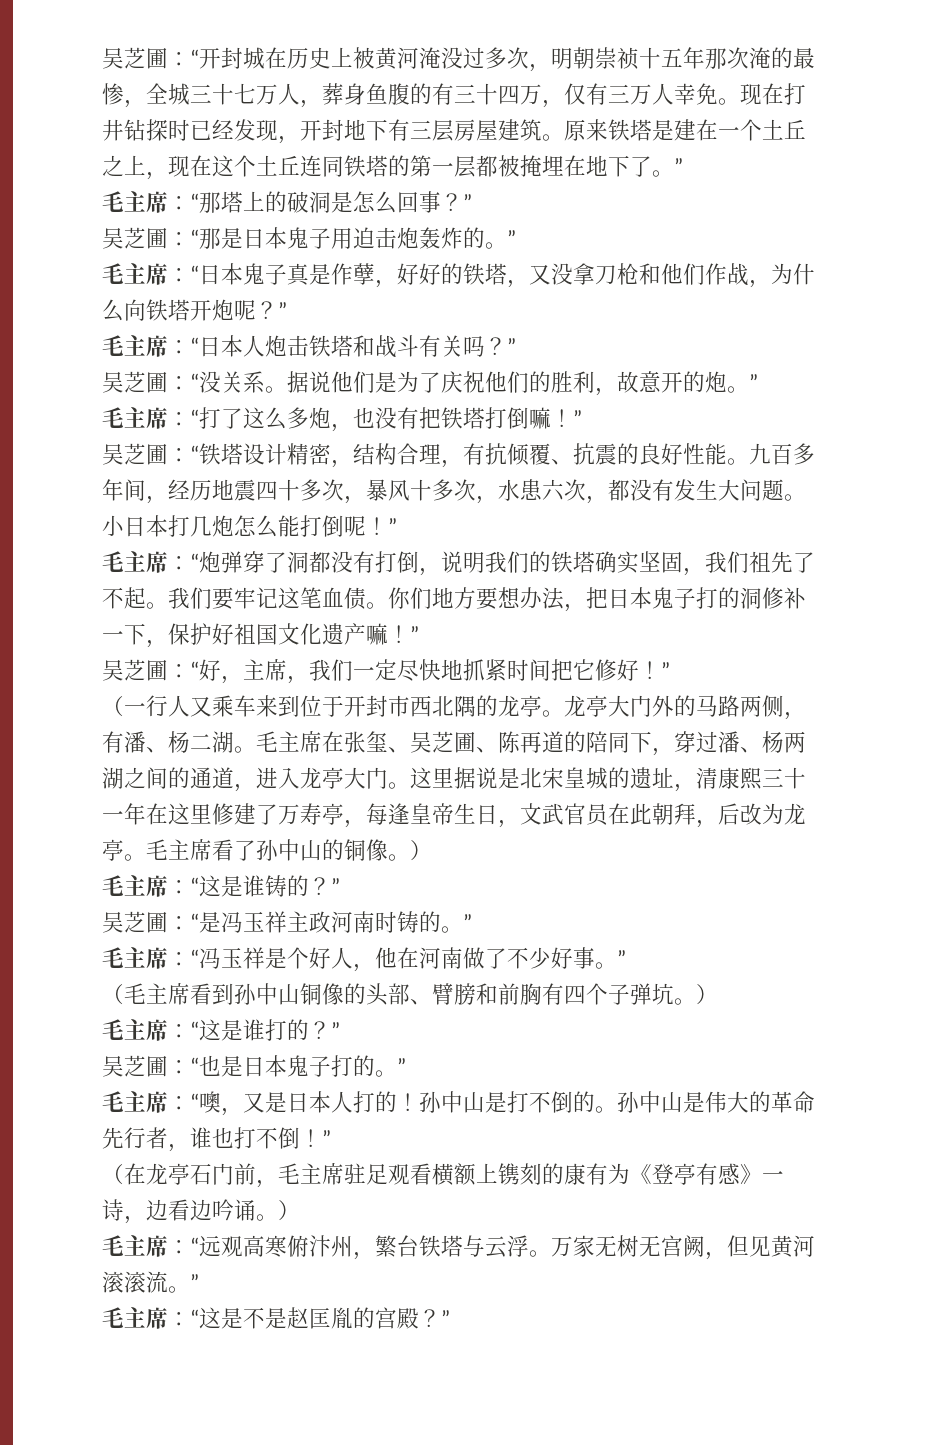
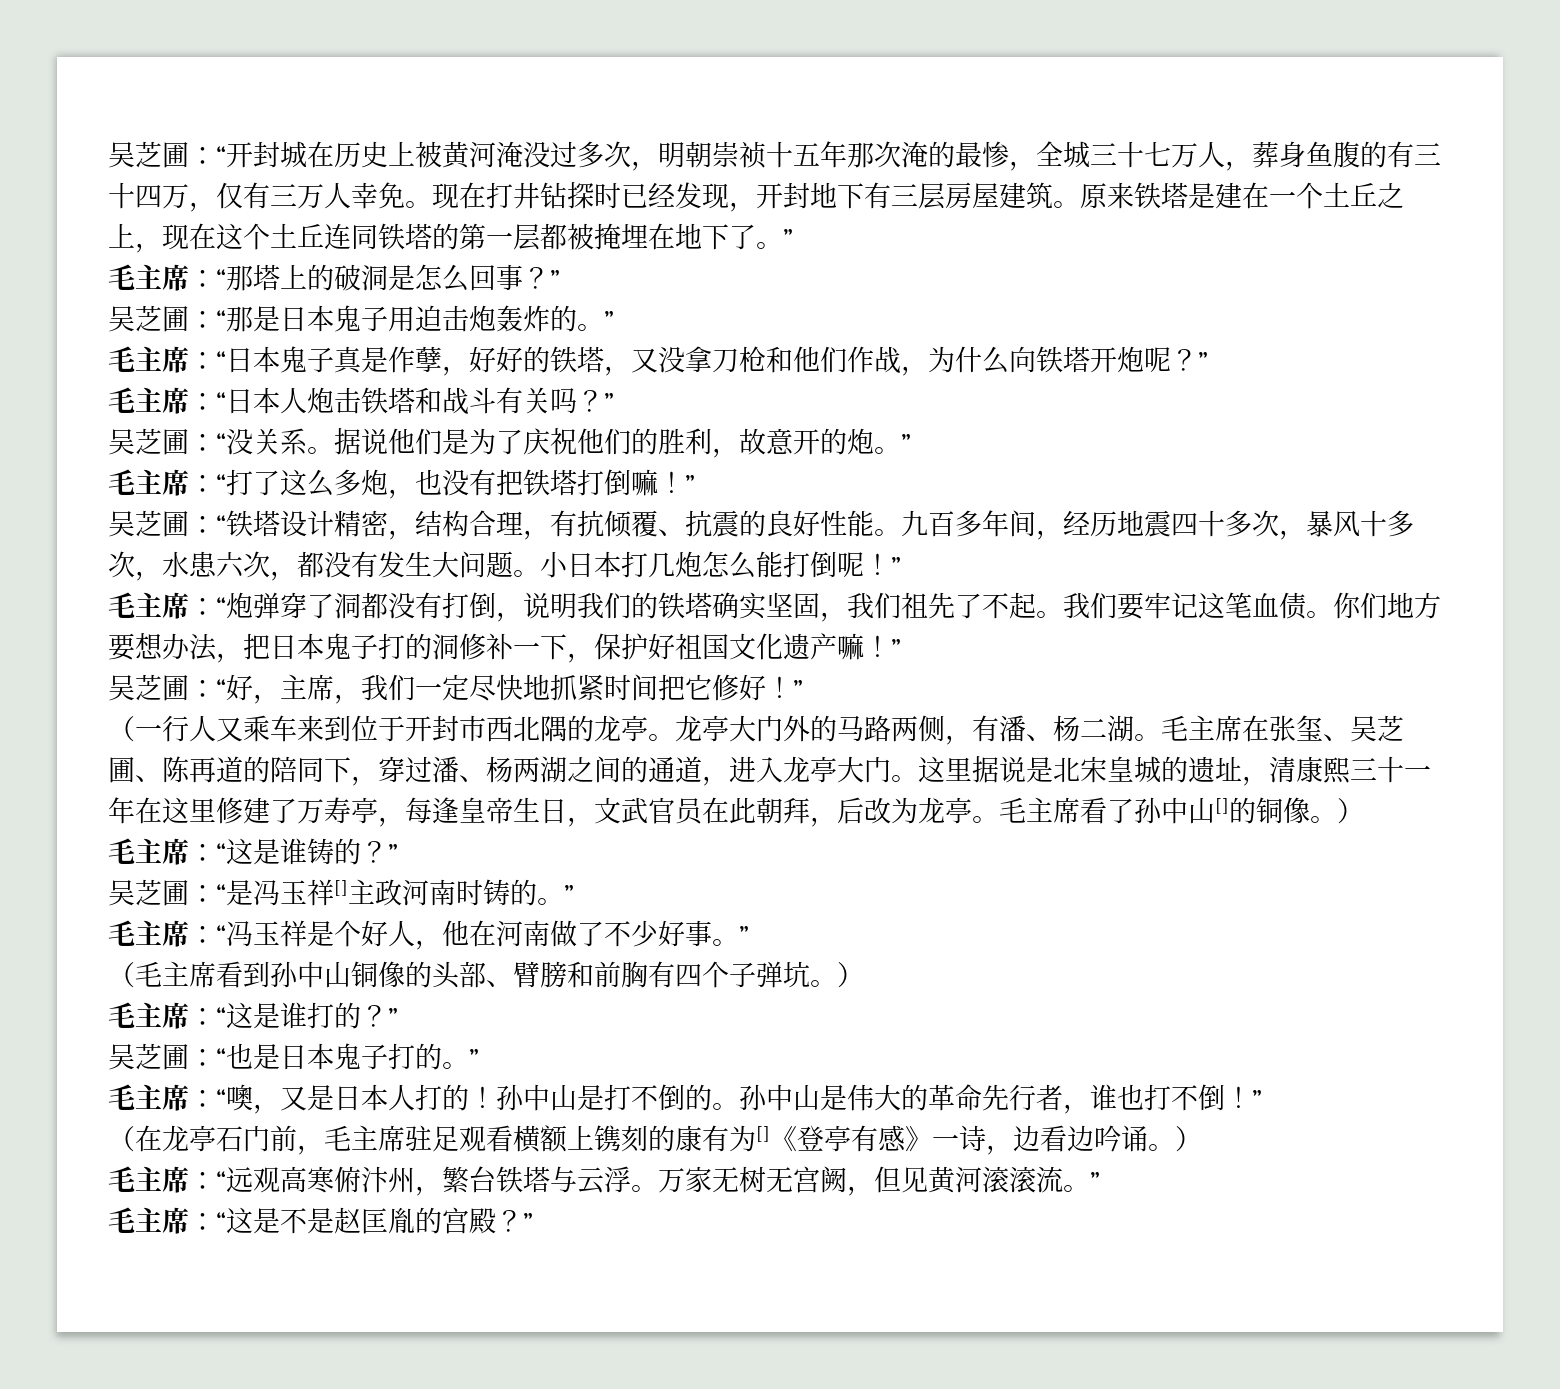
(322, 850) none -> [1215,798,1229,814] []
(287, 922) none -> [334,880,348,896] []
(630, 1173) none -> [756,1126,770,1142] []

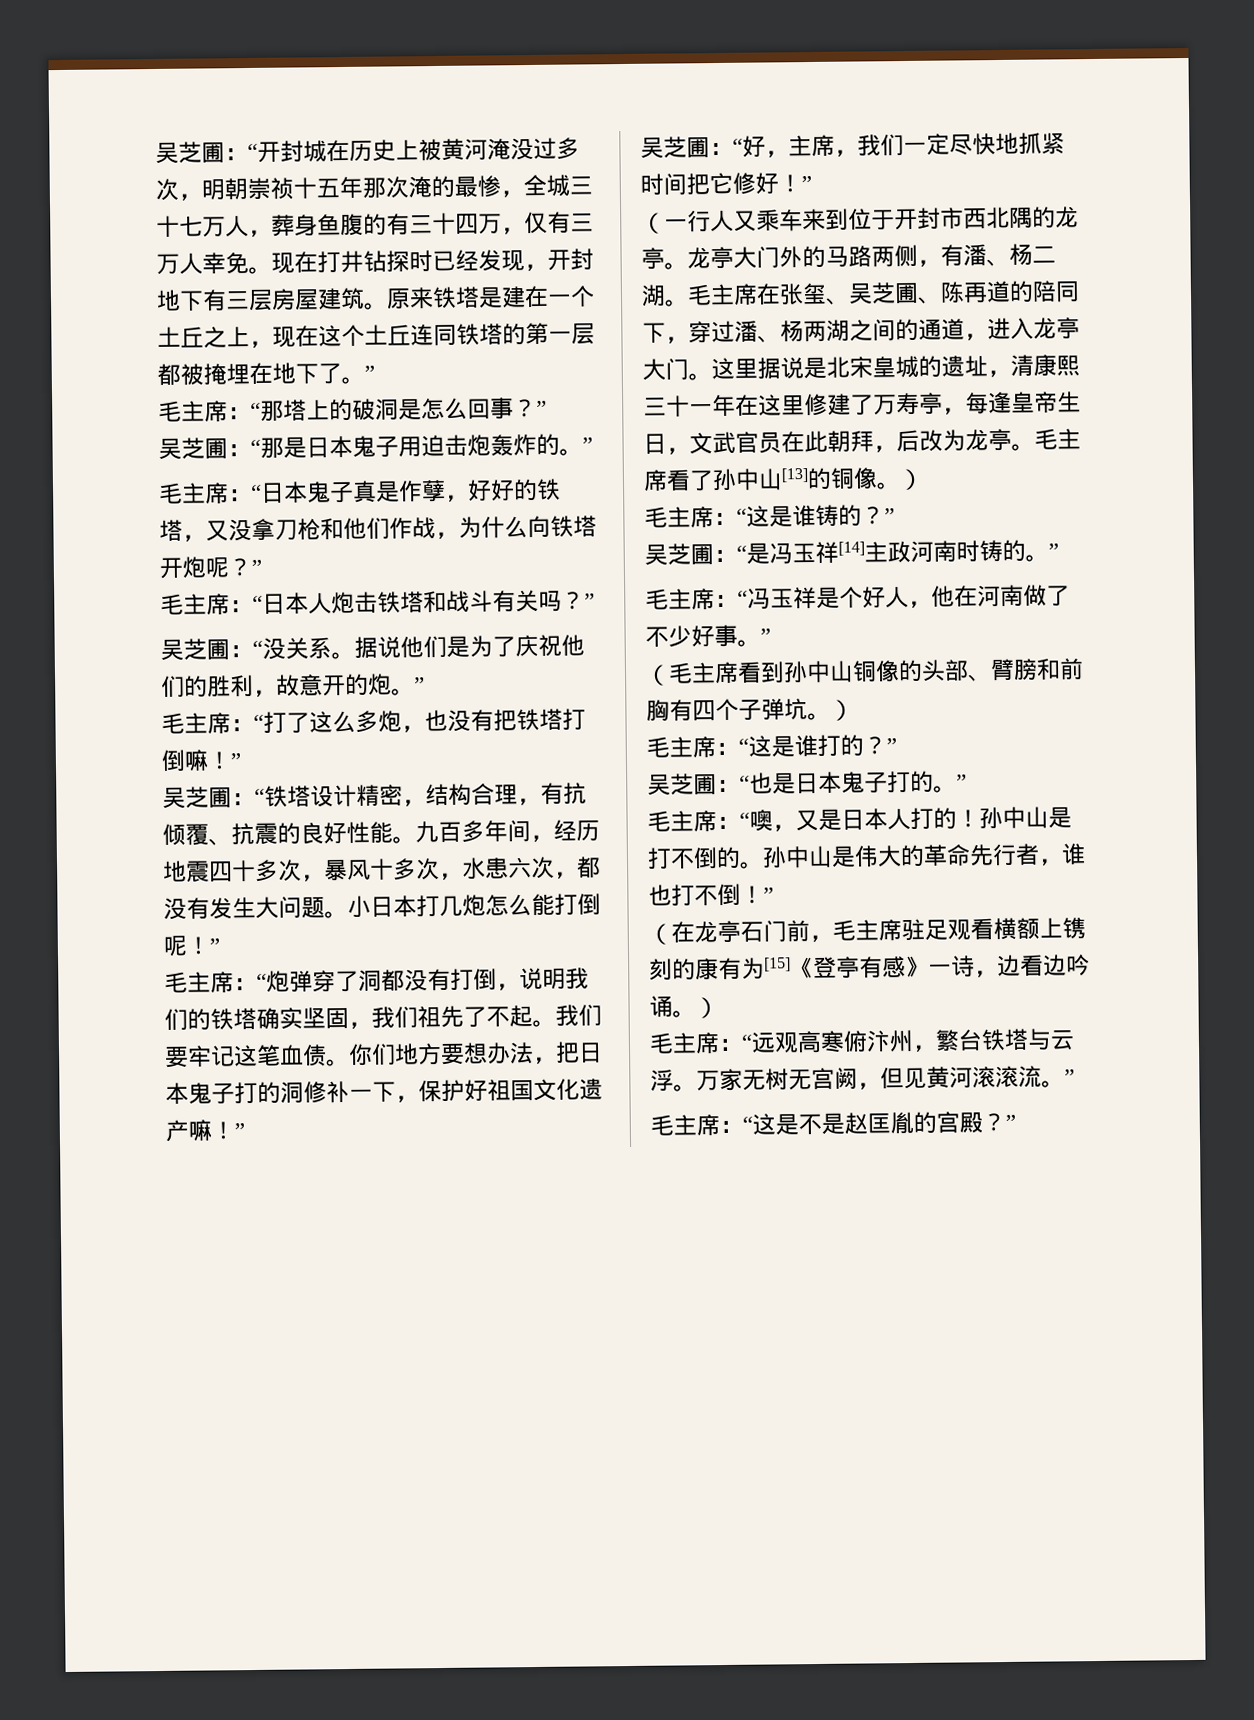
[1215,798,1229,814] [] -> [781,468,808,483] [13]
[334,880,348,896] [] -> [838,541,865,556] [14]
[756,1126,770,1142] [] -> [764,957,791,972] [15]

